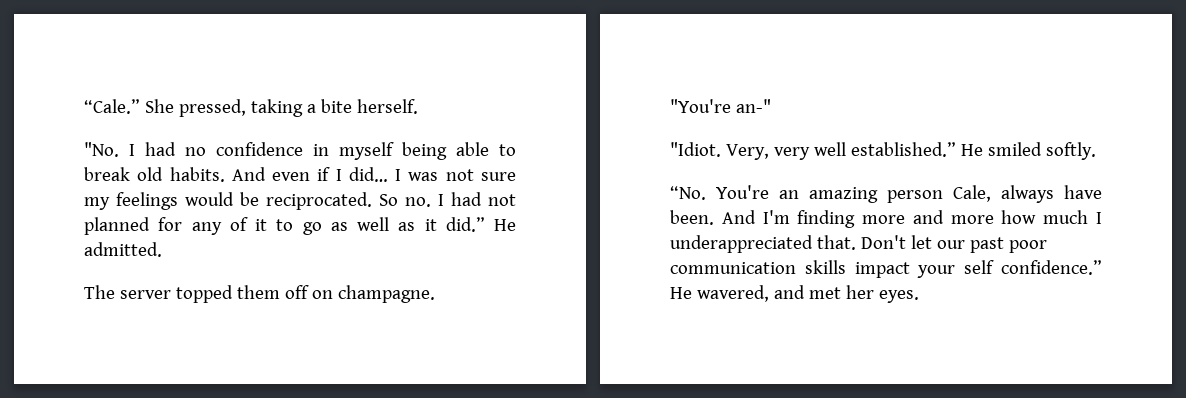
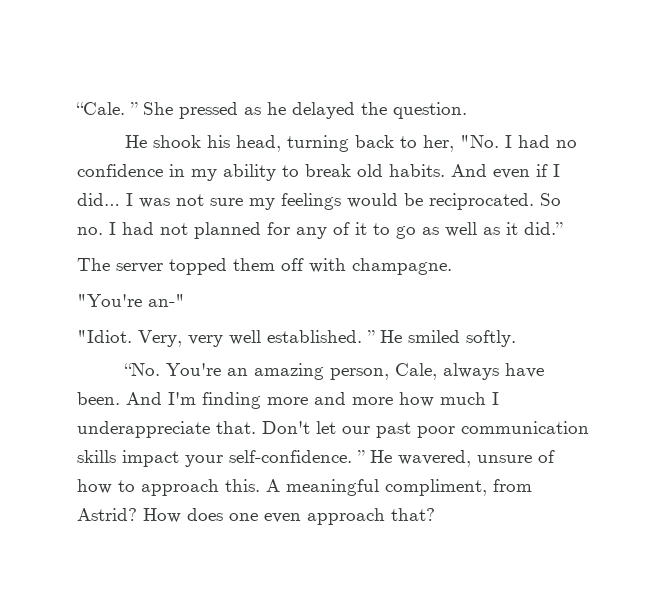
[84,99,418,117] “Cale.” She pressed, taking a bite herself. // -> [76,102,467,119] [124,135,454,152] “Cale. ” She pressed as he delayed the question. // He shook his head, turning back to her,
[339,142,489,160] myself being able -> [191,164,276,181] my ability
[494,219,516,231] [84,242,162,257] He admitted. -> (563, 228) none
[311,290,333,299] on -> [309,258,346,273] with
[850,142,956,157] established.” -> [267,330,375,343] established. ”
[887,190,943,203] person -> [329,368,389,380] person,
[670,235,813,253] underappreciated -> [77,421,210,438] underappreciate
[964,260,1102,275] [670,285,919,303] self confidence.” He wavered, and met her eyes. -> [229,450,555,467] [77,479,532,496] [77,508,435,525] self-confidence. ” He wavered, unsure of how to approach this. A meaningful compliment, from Astrid? How does one even approach that?

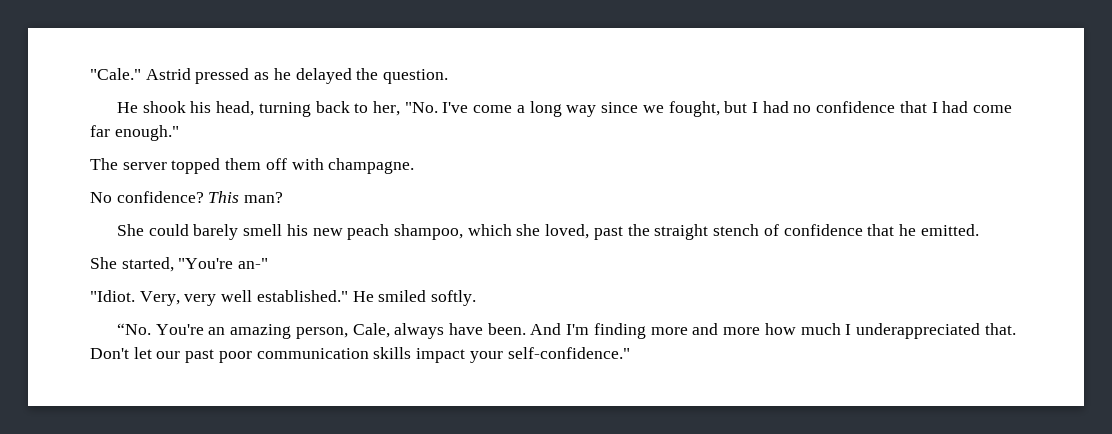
[76,102,173,115] “Cale. ” She -> [90,68,191,80] "Cale." Astrid
[504,135,577,148] [77,164,560,181] [77,193,561,210] [77,222,563,239] I had no confidence in my ability to break old habits. And even if I did… I was not sure my feelings would be reciprocated. So no. I had not planned for any of it to go as well as it did.” -> [442,101,1013,117] [90,125,179,141] I've come a long way since we fought, but I had no confidence that I had come far enough."
(452, 266) none -> [90,191,284,203] [116,224,979,240] [90,257,174,272] No confidence? This man? // She could barely smell his new peach shampoo, which she loved, past the straight stench of confidence that he emitted. // She started,
[267,330,375,343] established. ” -> [256,290,348,302] established."
[77,421,210,438] underappreciate -> [855,323,980,339] underappreciated
[229,450,555,467] [77,479,532,496] [77,508,435,525] self-confidence. ” He wavered, unsure of how to approach this. A meaningful compliment, from Astrid? How does one even approach that? -> [507,347,630,359] self-confidence."

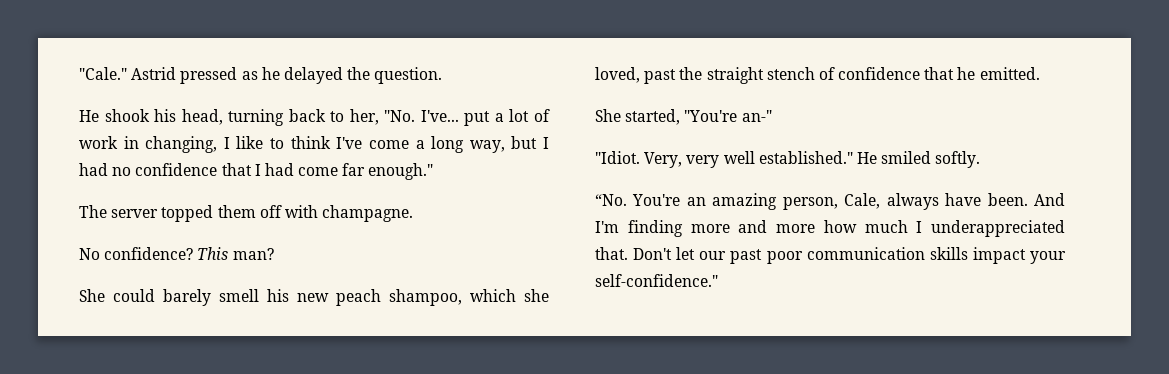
[442,101,720,117] I've come a long way since we fought, -> [420,109,550,126] [79,136,505,153] I've... put a lot of work in changing, I like to think I've come a long way,

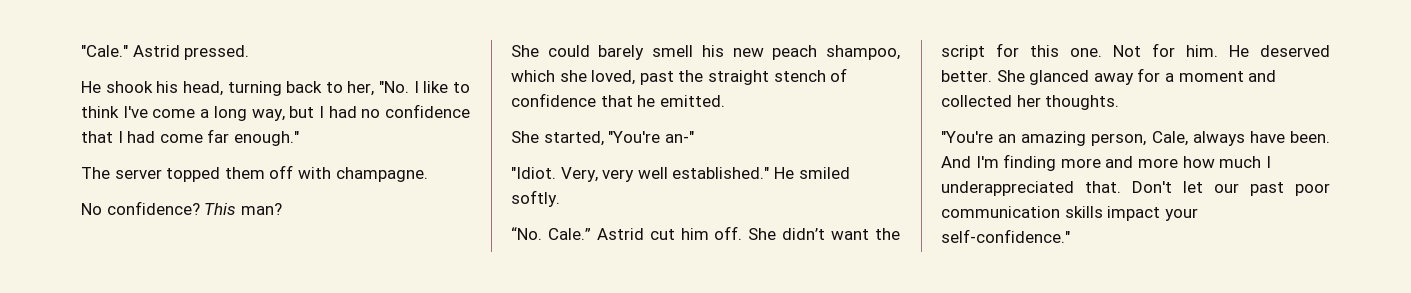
[180,67,443,84] pressed as he delayed the question. -> [184,45,250,60] pressed.
[420,109,550,126] [79,136,218,153] I've... put a lot of work in changing, -> (410, 87) none
[632,194,681,206] You're -> [547,226,900,240] [941,43,1330,60] [941,68,1277,85] [941,95,1120,110] [941,131,993,143] Cale.” Astrid cut him off. She didn’t want the script for this one. Not for him. He deserved better. She glanced away for a moment and collected her thoughts. // "You're

